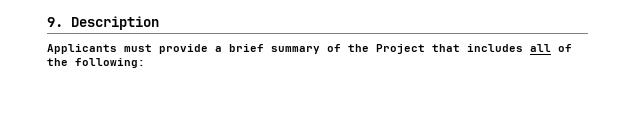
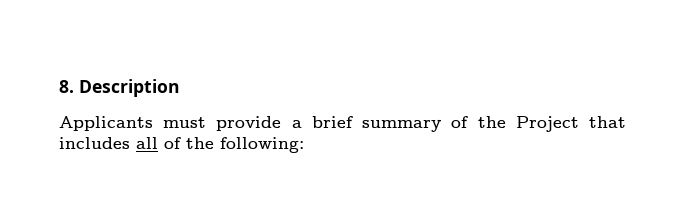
[47,17,63,27] 9. -> [59,80,74,93] 8.

